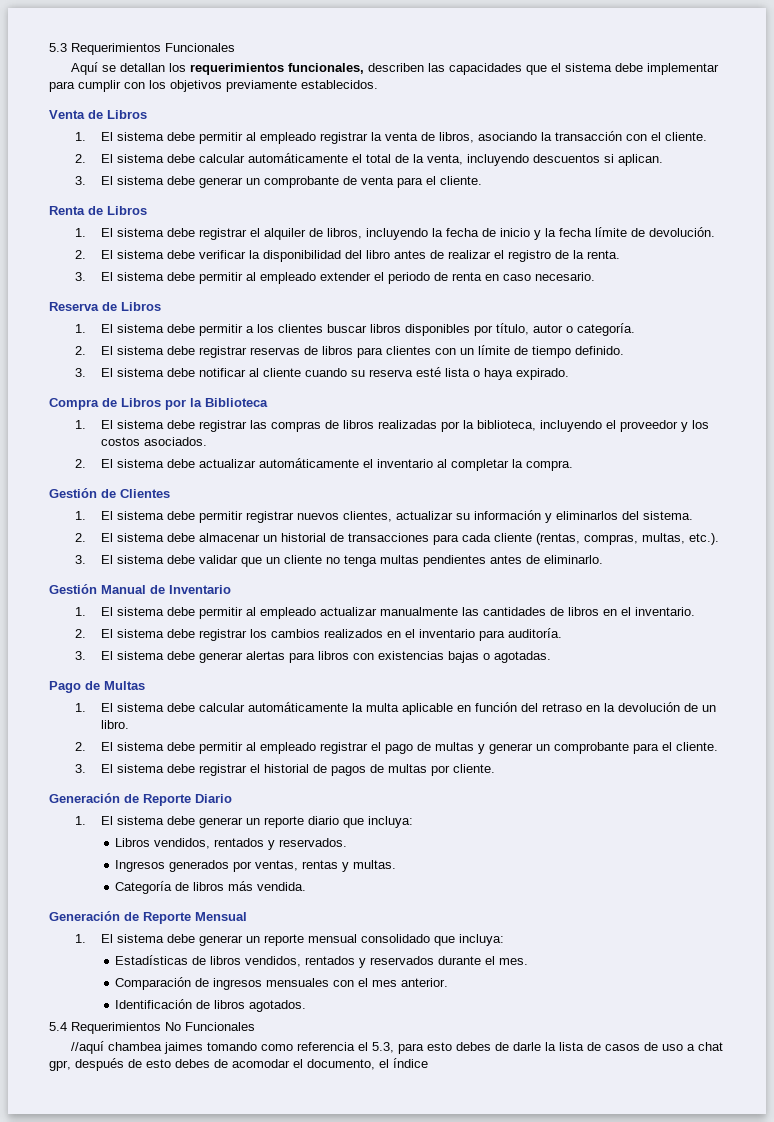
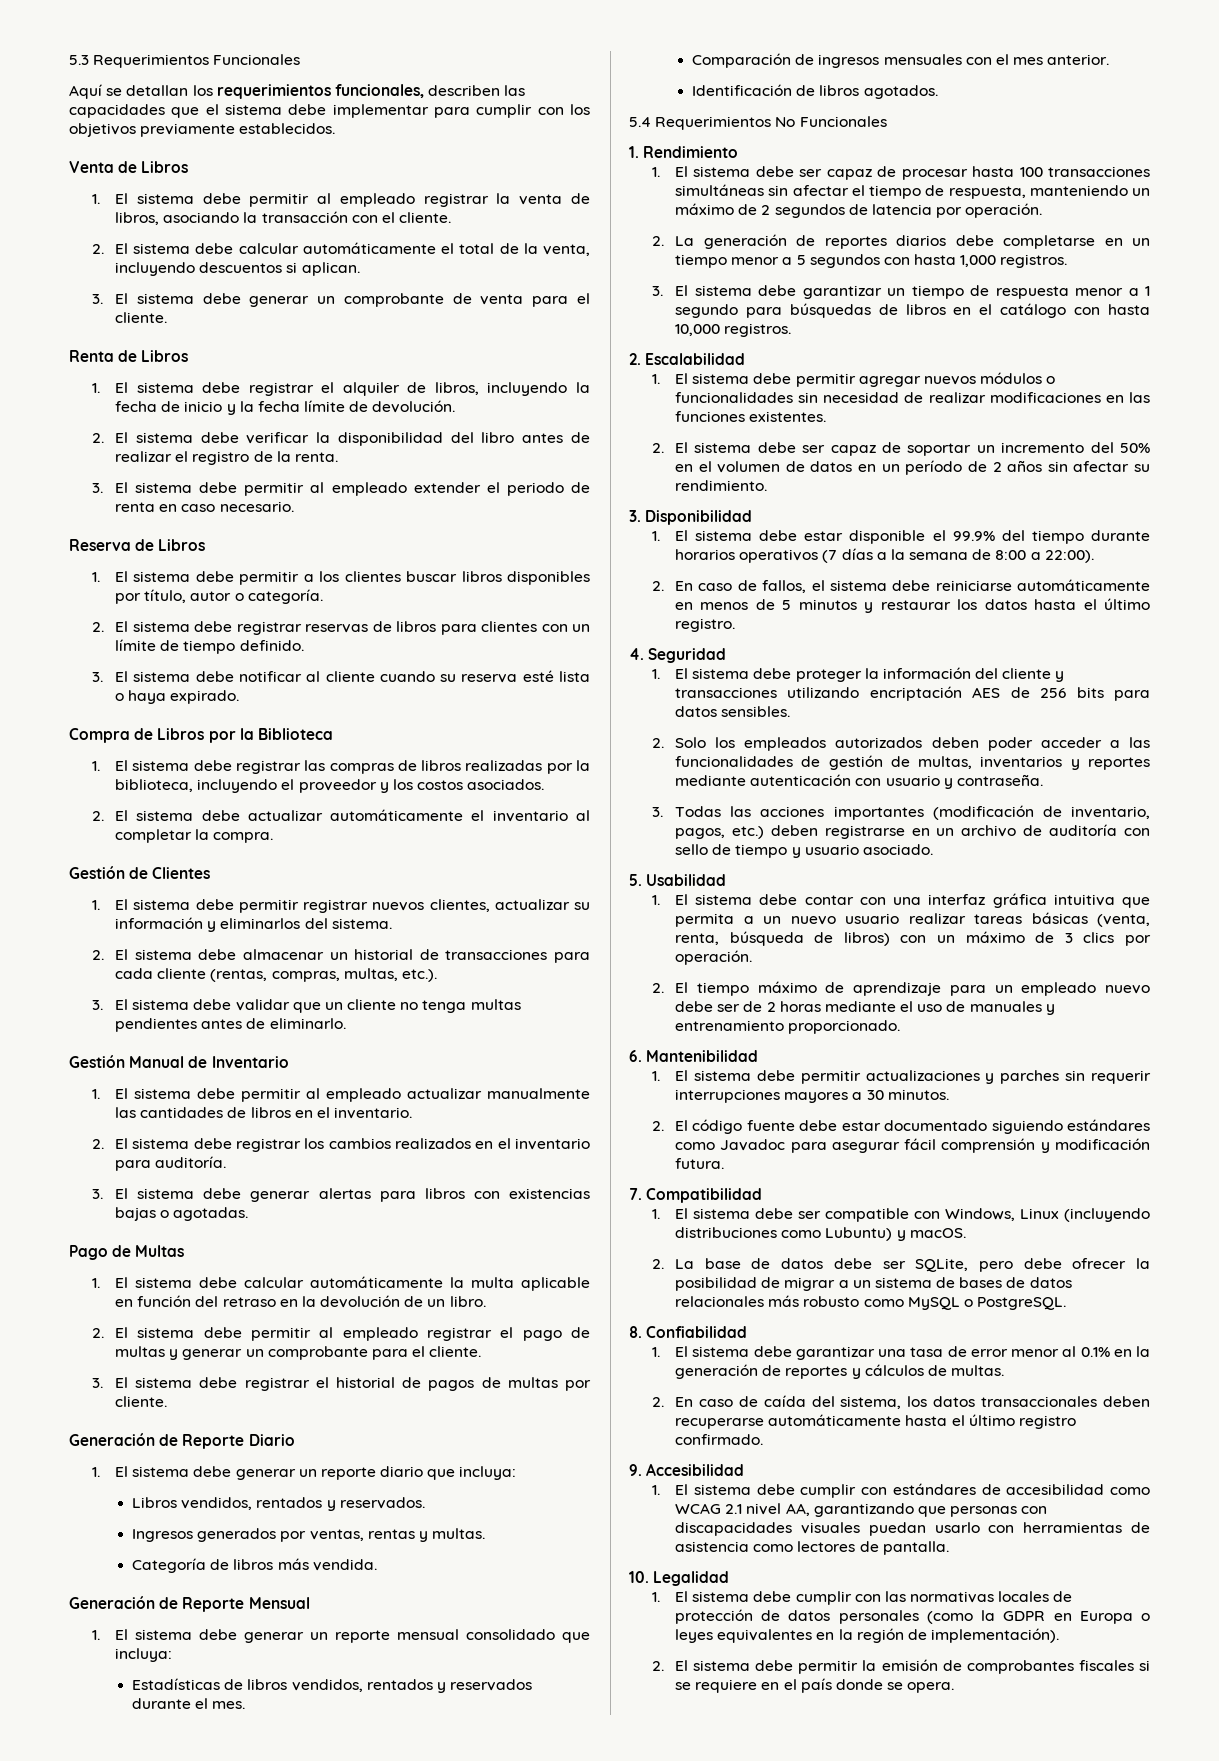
[71,1041,724,1054] [49,1058,428,1071] //aquí chambea jaimes tomando como referencia el 5.3, para esto debes de darle la lista de casos de uso a chat gpr, después de esto debes de acomodar el documento, el índice -> [629,146,739,158] [652,166,1150,180] [675,184,1150,199] [675,203,1043,218] [652,234,1150,249] [675,254,1068,268] [652,285,1150,299] [675,303,1150,318] [675,323,792,337] [629,353,746,365] [652,372,1056,387] [675,392,1150,403] [675,411,827,422] [652,442,1150,456] [675,460,1150,475] [675,480,768,491] [629,510,753,525] [652,530,1150,544] [675,548,1094,563] [652,579,1150,593] [675,598,1150,613] [675,618,736,632] [629,648,727,663] [652,667,1065,682] [675,686,1150,701] [675,706,791,717] [652,737,1150,751] [675,755,1150,770] [675,774,1043,789] [652,805,1150,820] [675,824,1150,839] [675,844,933,858] [629,874,727,886] [652,893,1150,908] [675,912,1150,927] [675,931,1151,946] [675,950,753,965] [652,981,1150,996] [675,1001,1055,1015] [675,1020,901,1034] [629,1050,759,1062] [652,1070,1151,1084] [675,1089,949,1103] [652,1119,1150,1134] [675,1138,1150,1153] [675,1158,725,1169] [629,1188,763,1203] [652,1208,1150,1222] [675,1227,966,1241] [652,1258,1150,1272] [675,1277,1072,1291] [675,1295,1067,1310] [629,1326,748,1338] [652,1346,1150,1360] [675,1364,1005,1379] [652,1395,1150,1409] [675,1414,1076,1429] [675,1434,764,1445] [629,1463,745,1476] [652,1483,1150,1498] [675,1503,1048,1517] [675,1522,1150,1536] [675,1541,949,1555] [629,1571,730,1586] [652,1591,1073,1605] [675,1609,1150,1624] [675,1628,1060,1643] [652,1659,1150,1674] [675,1678,955,1693] 1. Rendimiento // 1. El sistema debe ser capaz de procesar hasta 100 transacciones simultáneas sin afectar el tiempo de respuesta, manteniendo un máximo de 2 segundos de latencia por operación. // 2. La generación de reportes diarios debe completarse en un tiempo menor a 5 segundos con hasta 1,000 registros. // 3. El sistema debe garantizar un tiempo de respuesta menor a 1 segundo para búsquedas de libros en el catálogo con hasta 10,000 registros. // 2. Escalabilidad // 1. El sistema debe permitir agregar nuevos módulos o funcionalidades sin necesidad de realizar modificaciones en las funciones existentes. // 2. El sistema debe ser capaz de soportar un incremento del 50% en el volumen de datos en un período de 2 años sin afectar su rendimiento. // 3. Disponibilidad // 1. El sistema debe estar disponible el 99.9% del tiempo durante horarios operativos (7 días a la semana de 8:00 a 22:00). // 2. En caso de fallos, el sistema debe reiniciarse automáticamente en menos de 5 minutos y restaurar los datos hasta el último registro. // 4. Seguridad // 1. El sistema debe proteger la información del cliente y transacciones utilizando encriptación AES de 256 bits para datos sensibles. // 2. Solo los empleados autorizados deben poder acceder a las funcionalidades de gestión de multas, inventarios y reportes mediante autenticación con usuario y contraseña. // 3. Todas las acciones importantes (modificación de inventario, pagos, etc.) deben registrarse en un archivo de auditoría con sello de tiempo y usuario asociado. // 5. Usabilidad // 1. El sistema debe contar con una interfaz gráfica intuitiva que permita a un nuevo usuario realizar tareas básicas (venta, renta, búsqueda de libros) con un máximo de 3 clics por operación. // 2. El tiempo máximo de aprendizaje para un empleado nuevo debe ser de 2 horas mediante el uso de manuales y entrenamiento proporcionado. // 6. Mantenibilidad // 1. El sistema debe permitir actualizaciones y parches sin requerir interrupciones mayores a 30 minutos. // 2. El código fuente debe estar documentado siguiendo estándares como Javadoc para asegurar fácil comprensión y modificación futura. // 7. Compatibilidad // 1. El sistema debe ser compatible con Windows, Linux (incluyendo distribuciones como Lubuntu) y macOS. // 2. La base de datos debe ser SQLite, pero debe ofrecer la posibilidad de migrar a un sistema de bases de datos relacionales más robusto como MySQL o PostgreSQL. // 8. Confiabilidad // 1. El sistema debe garantizar una tasa de error menor al 0.1% en la generación de reportes y cálculos de multas. // 2. En caso de caída del sistema, los datos transaccionales deben recuperarse automáticamente hasta el último registro confirmado. // 9. Accesibilidad // 1. El sistema debe cumplir con estándares de accesibilidad como WCAG 2.1 nivel AA, garantizando que personas con discapacidades visuales puedan usarlo con herramientas de asistencia como lectores de pantalla. // 10. Legalidad // 1. El sistema debe cumplir con las normativas locales de protección de datos personales (como la GDPR en Europa o leyes equivalentes en la región de implementación). // 2. El sistema debe permitir la emisión de comprobantes fiscales si se requiere en el país donde se opera.

